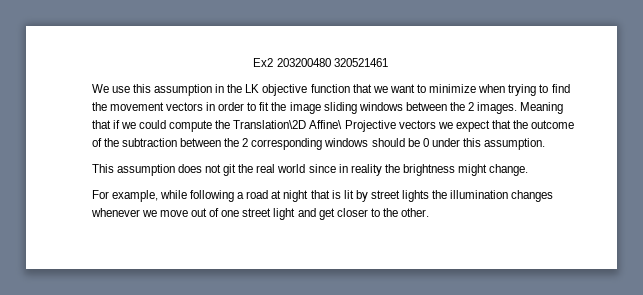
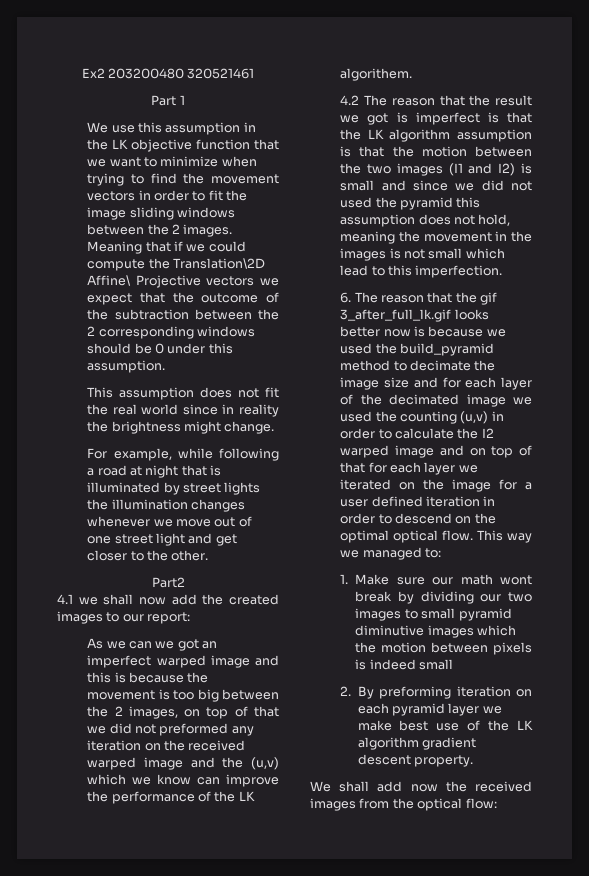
(388, 62) none -> [151,95,185,106] // Part 1
[223,164,237,176] git -> [265,387,279,398] fit
[343,190,354,199] lit -> [87,482,161,493] illuminated
(430, 212) none -> [151,577,185,588] [57,594,279,605] [57,611,191,624] [87,638,218,651] [87,655,279,668] [87,672,209,683] [87,689,279,702] [87,706,279,719] [87,723,254,736] [87,740,246,751] [87,757,279,770] [87,774,279,787] [87,791,255,804] [340,68,413,81] [340,95,532,106] [340,112,532,125] [340,129,532,142] [340,146,532,157] [340,163,532,176] [340,180,532,191] [340,197,481,210] [340,214,511,227] [340,231,532,244] [340,248,505,261] [340,265,503,278] [340,292,498,305] [340,309,489,322] [340,326,506,337] [340,343,495,356] [340,360,496,371] [340,377,532,390] [340,394,532,407] [340,411,504,424] [340,428,494,439] [340,445,532,458] [340,462,478,475] [340,479,532,492] [340,496,496,507] [340,513,496,524] [340,530,532,543] [340,547,442,560] [340,574,532,585] [355,591,532,604] [355,608,512,621] [355,625,517,638] [355,642,532,655] [355,659,454,670] [340,686,532,699] [357,703,502,716] [357,720,533,731] [357,737,476,750] [357,754,473,767] [310,781,532,792] [310,798,497,811] // Part2 // 4.1 we shall now add the created images to our report: // As we can we got an imperfect warped image and this is because the movement is too big between the 2 images, on top of that we did not preformed any iteration on the received warped image and the (u,v) which we know can improve the performance of the LK algorithem. // 4.2 The reason that the result we got is imperfect is that the LK algorithm assumption is that the motion between the two images (I1 and I2) is small and since we did not used the pyramid this assumption does not hold, meaning the movement in the images is not small which lead to this imperfection. // 6. The reason that the gif 3_after_full_lk.gif looks better now is because we used the build_pyramid method to decimate the image size and for each layer of the decimated image we used the counting (u,v) in order to calculate the I2 warped image and on top of that for each layer we iterated on the image for a user defined iteration in order to descend on the optimal optical flow. This way we managed to: // 1. Make sure our math wont break by dividing our two images to small pyramid diminutive images which the motion between pixels is indeed small // 2. By preforming iteration on each pyramid layer we make best use of the LK algorithm gradient descent property. // We shall add now the received images from the optical flow:

